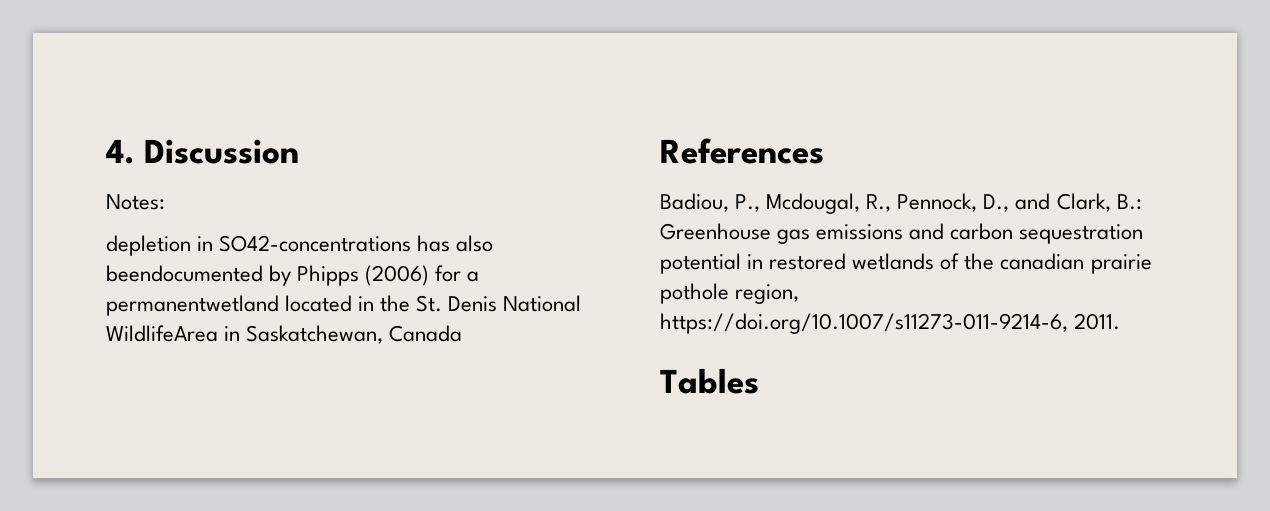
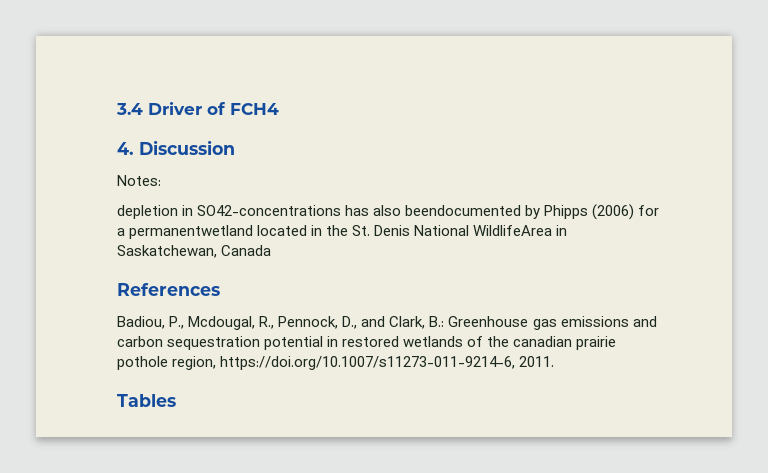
(106, 151) none -> [116,102,279,115] 3.4 Driver of FCH4 //

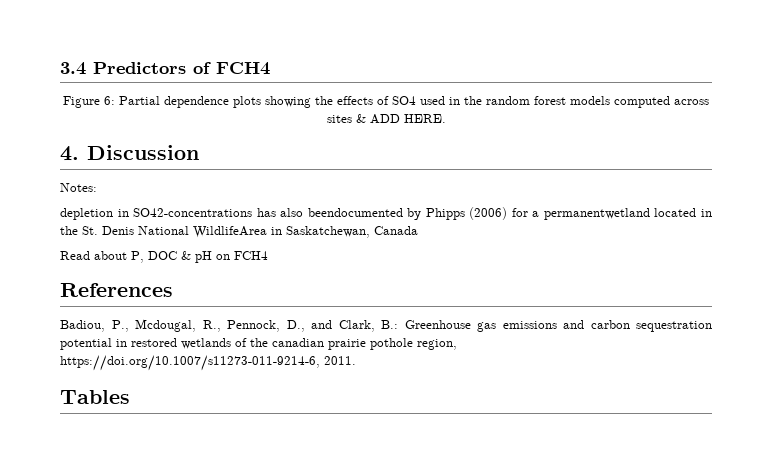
[148,102,202,115] Driver -> [93,62,186,74] Predictors
(279, 109) none -> [63,96,709,108] [326,114,446,124] // Figure 6: Partial dependence plots showing the effects of SO4 used in the random forest models computed across sites & ADD HERE.
(272, 250) none -> [60,251,268,263] // Read about P, DOC & pH on FCH4

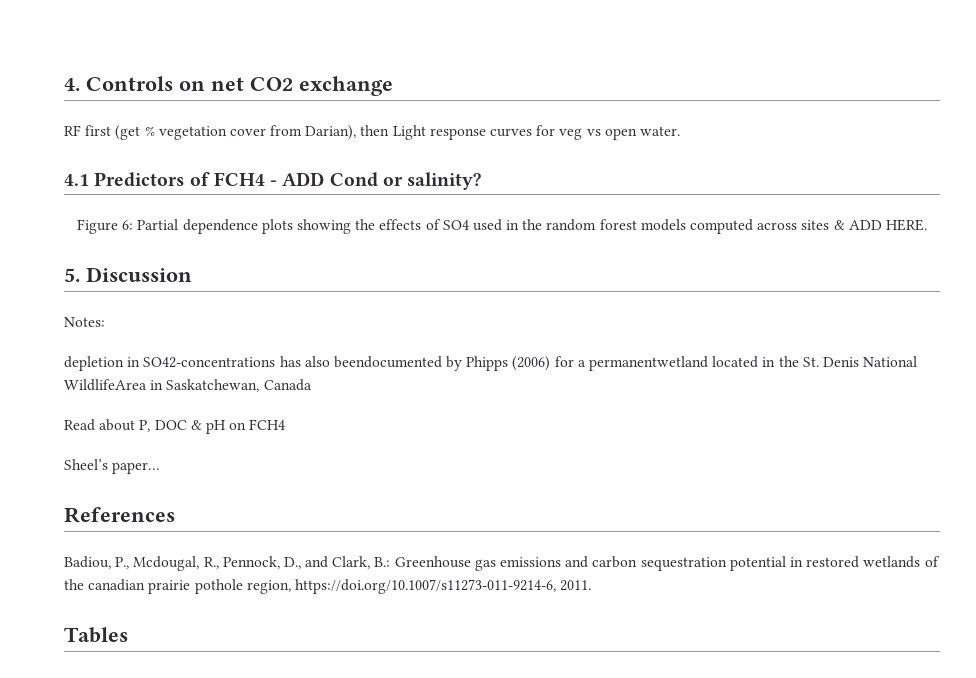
[60,62,270,75] 3.4 Predictors of FCH4 -> [64,76,393,96] [64,125,680,140] [64,172,482,190] 4. Controls on net CO2 exchange // RF first (get % vegetation cover from Darian), then Light response curves for veg vs open water. // 4.1 Predictors of FCH4 - ADD Cond or salinity?
[60,146,79,161] 4. -> [64,268,80,282] 5.
(268, 255) none -> [64,459,161,474] // Sheel’s paper…

